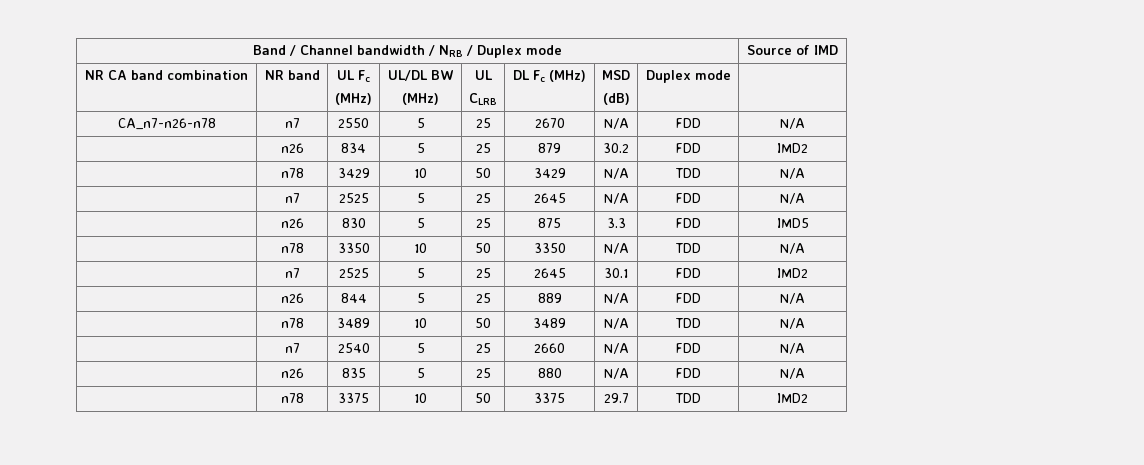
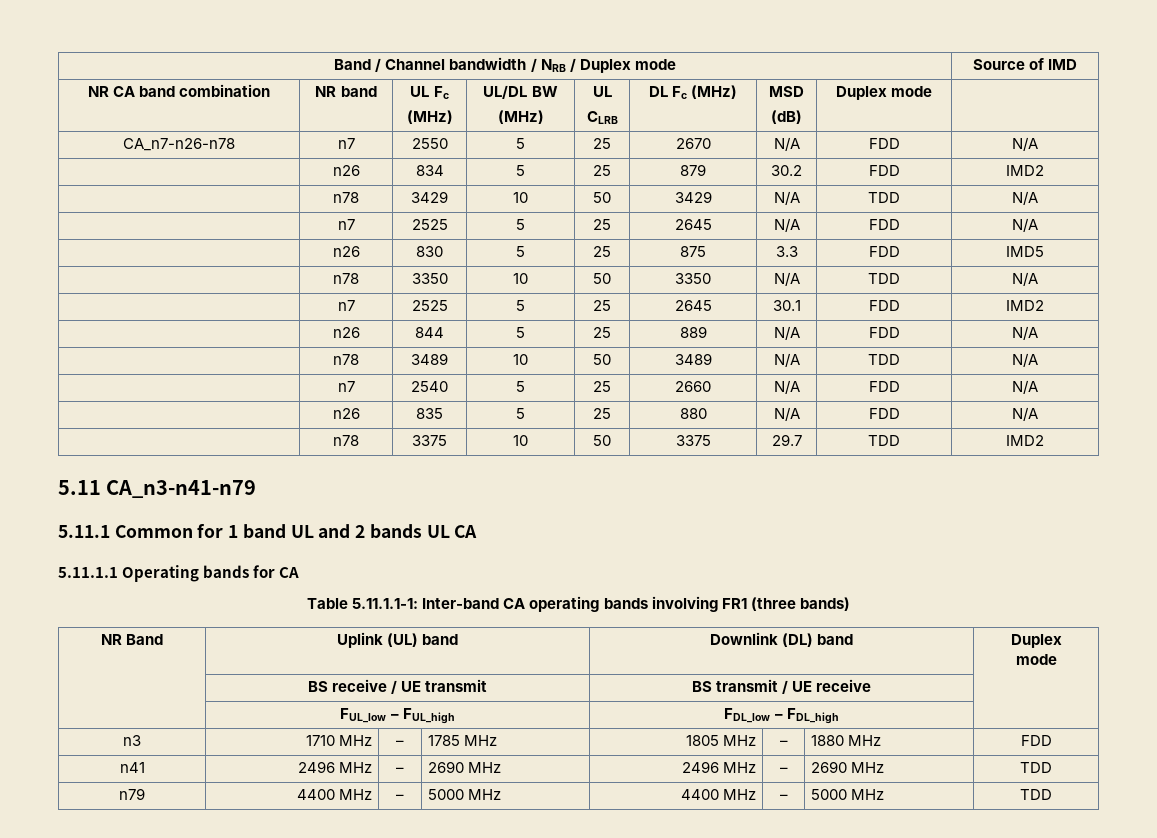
(808, 398) none -> [58,480,257,498] [58,523,478,538] [58,565,300,582] [307,596,850,612] [100,634,164,645] [336,632,459,648] [709,632,854,647] [1010,634,1062,648] [1015,654,1057,665] [307,679,488,694] [691,679,872,694] [340,708,455,724] [724,708,839,724] [123,735,141,746] [306,735,373,746] [396,740,404,746] [427,735,497,746] [686,735,757,746] [779,740,788,746] [810,735,881,746] [1020,735,1052,746] [119,762,145,773] [298,761,373,773] [396,767,404,773] [427,761,501,773] [682,761,757,773] [779,767,788,773] [810,761,884,773] [1020,762,1052,773] [119,788,145,800] [297,789,373,800] [396,794,404,800] [427,789,501,800] [681,789,757,800] [779,794,788,800] [810,789,884,800] [1020,789,1052,800] // 5.11 CA_n3-n41-n79 // 5.11.1 Common for 1 band UL and 2 bands UL CA // 5.11.1.1 Operating bands for CA // Table 5.11.1.1-1: Inter-band CA operating bands involving FR1 (three bands) // NR Band | Uplink (UL) band | Downlink (DL) band | Duplex // mode // | BS receive / UE transmit | BS transmit / UE receive | // | FUL_low – FUL_high | FDL_low – FDL_high | // n3 | 1710 MHz | – | 1785 MHz | 1805 MHz | – | 1880 MHz | FDD // n41 | 2496 MHz | – | 2690 MHz | 2496 MHz | – | 2690 MHz | TDD // n79 | 4400 MHz | – | 5000 MHz | 4400 MHz | – | 5000 MHz | TDD

